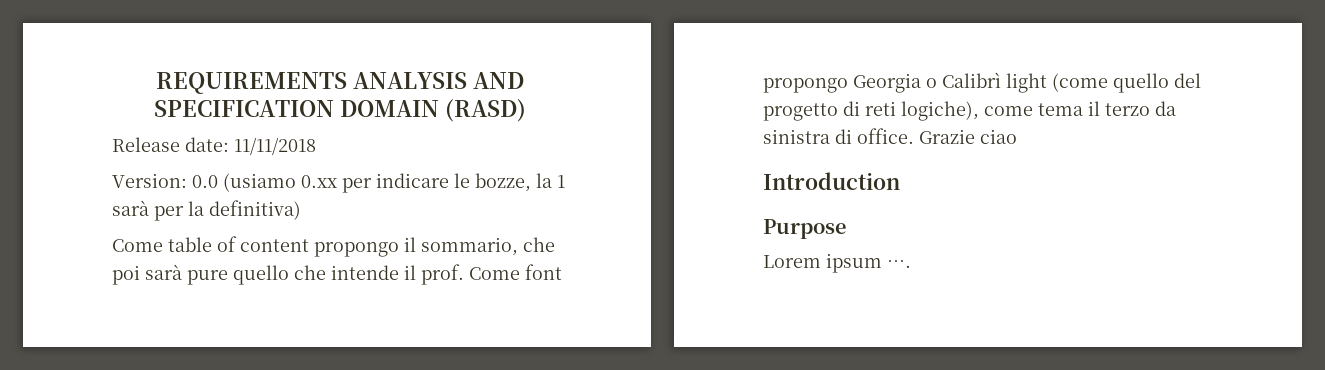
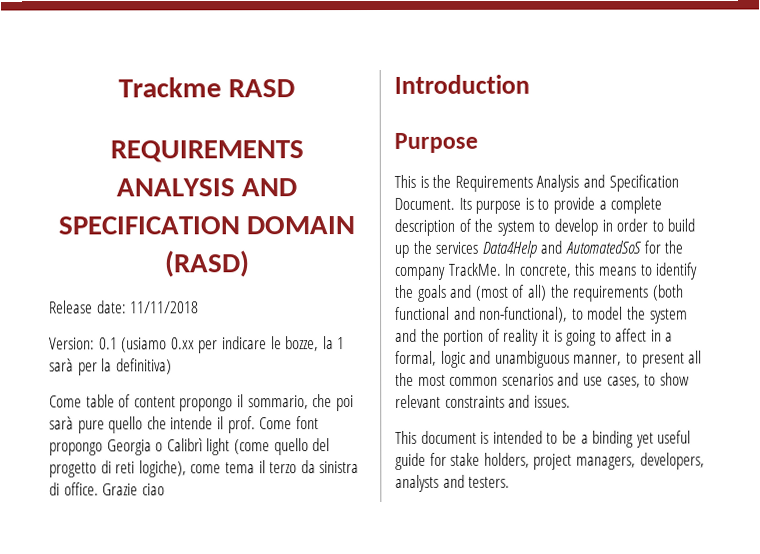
(155, 83) none -> [117,77,296,98] Trackme RASD //
[192,175,218,188] 0.0 -> [98,337,118,350] 0.1
[763,253,911,273] Lorem ipsum …. -> [394,174,679,192] [394,196,663,214] [394,218,696,236] [394,240,684,258] [394,262,699,280] [395,284,684,302] [395,306,688,324] [395,328,674,346] [395,350,703,368] [395,372,690,388] [395,394,571,408] [395,430,692,448] [395,452,705,470] [395,474,511,492] This is the Requirements Analysis and Specification Document. Its purpose is to provide a complete description of the system to develop in order to build up the services Data4Help and AutomatedSoS for the company TrackMe. In concrete, this means to identify the goals and (most of all) the requirements (both functional and non-functional), to model the system and the portion of reality it is going to affect in a formal, logic and unambiguous manner, to present all the most common scenarios and use cases, to show relevant constraints and issues. // This document is intended to be a binding yet useful guide for stake holders, project managers, developers, analysts and testers.

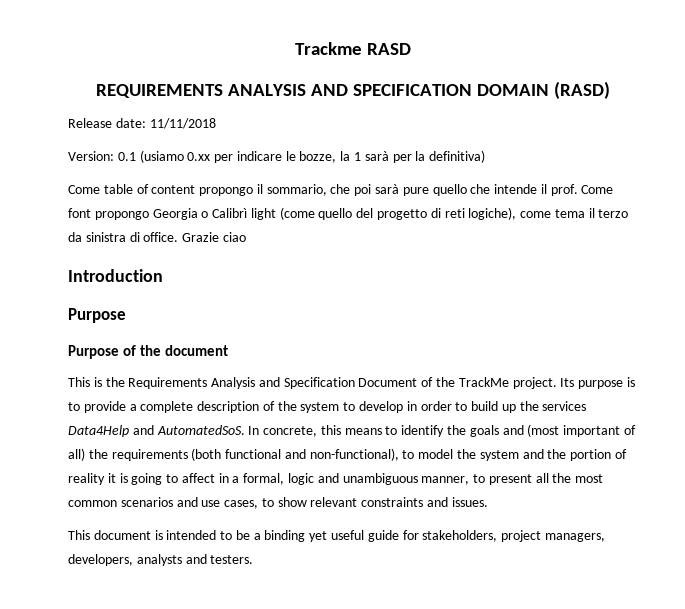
(478, 142) none -> [68,345,229,359] // Purpose of the document
[394,197,455,210] Document. -> [358,377,557,389] Document of the TrackMe project.
[564,240,684,254] [394,262,501,280] AutomatedSoS for the company TrackMe. -> [156,425,245,435] AutomatedSoS.
(509, 293) none -> [563,425,621,437] important
[450,452,530,468] stake holders, -> [422,530,498,542] stakeholders,

